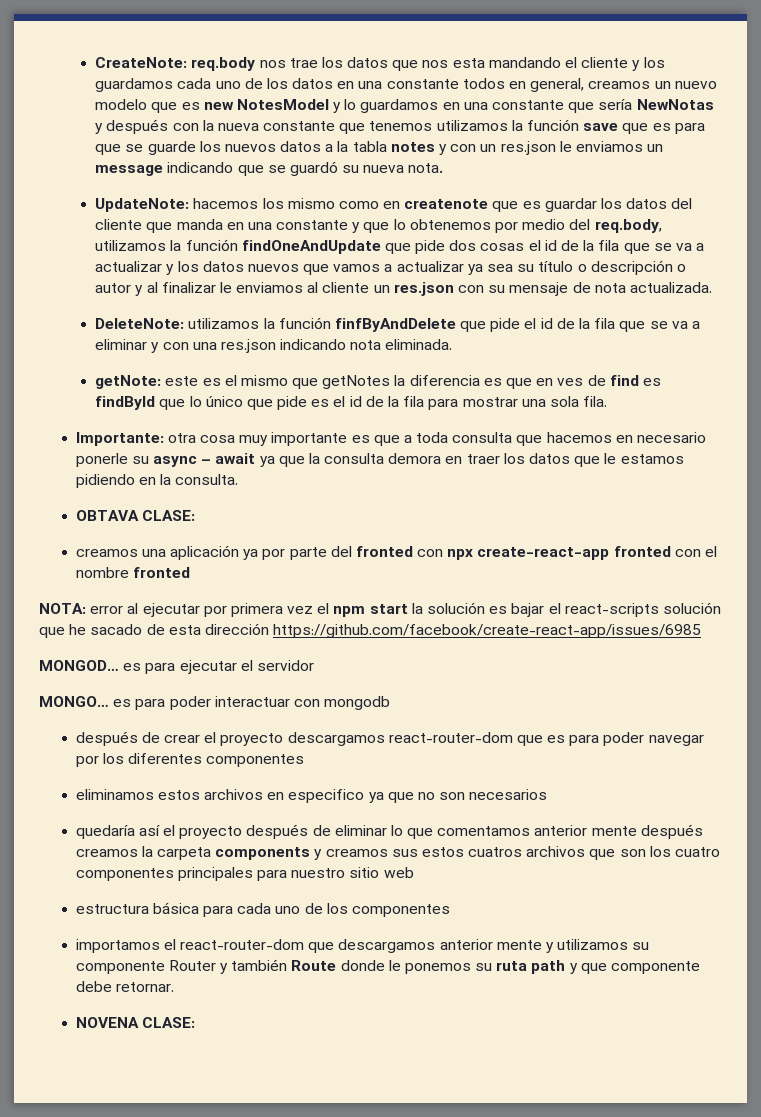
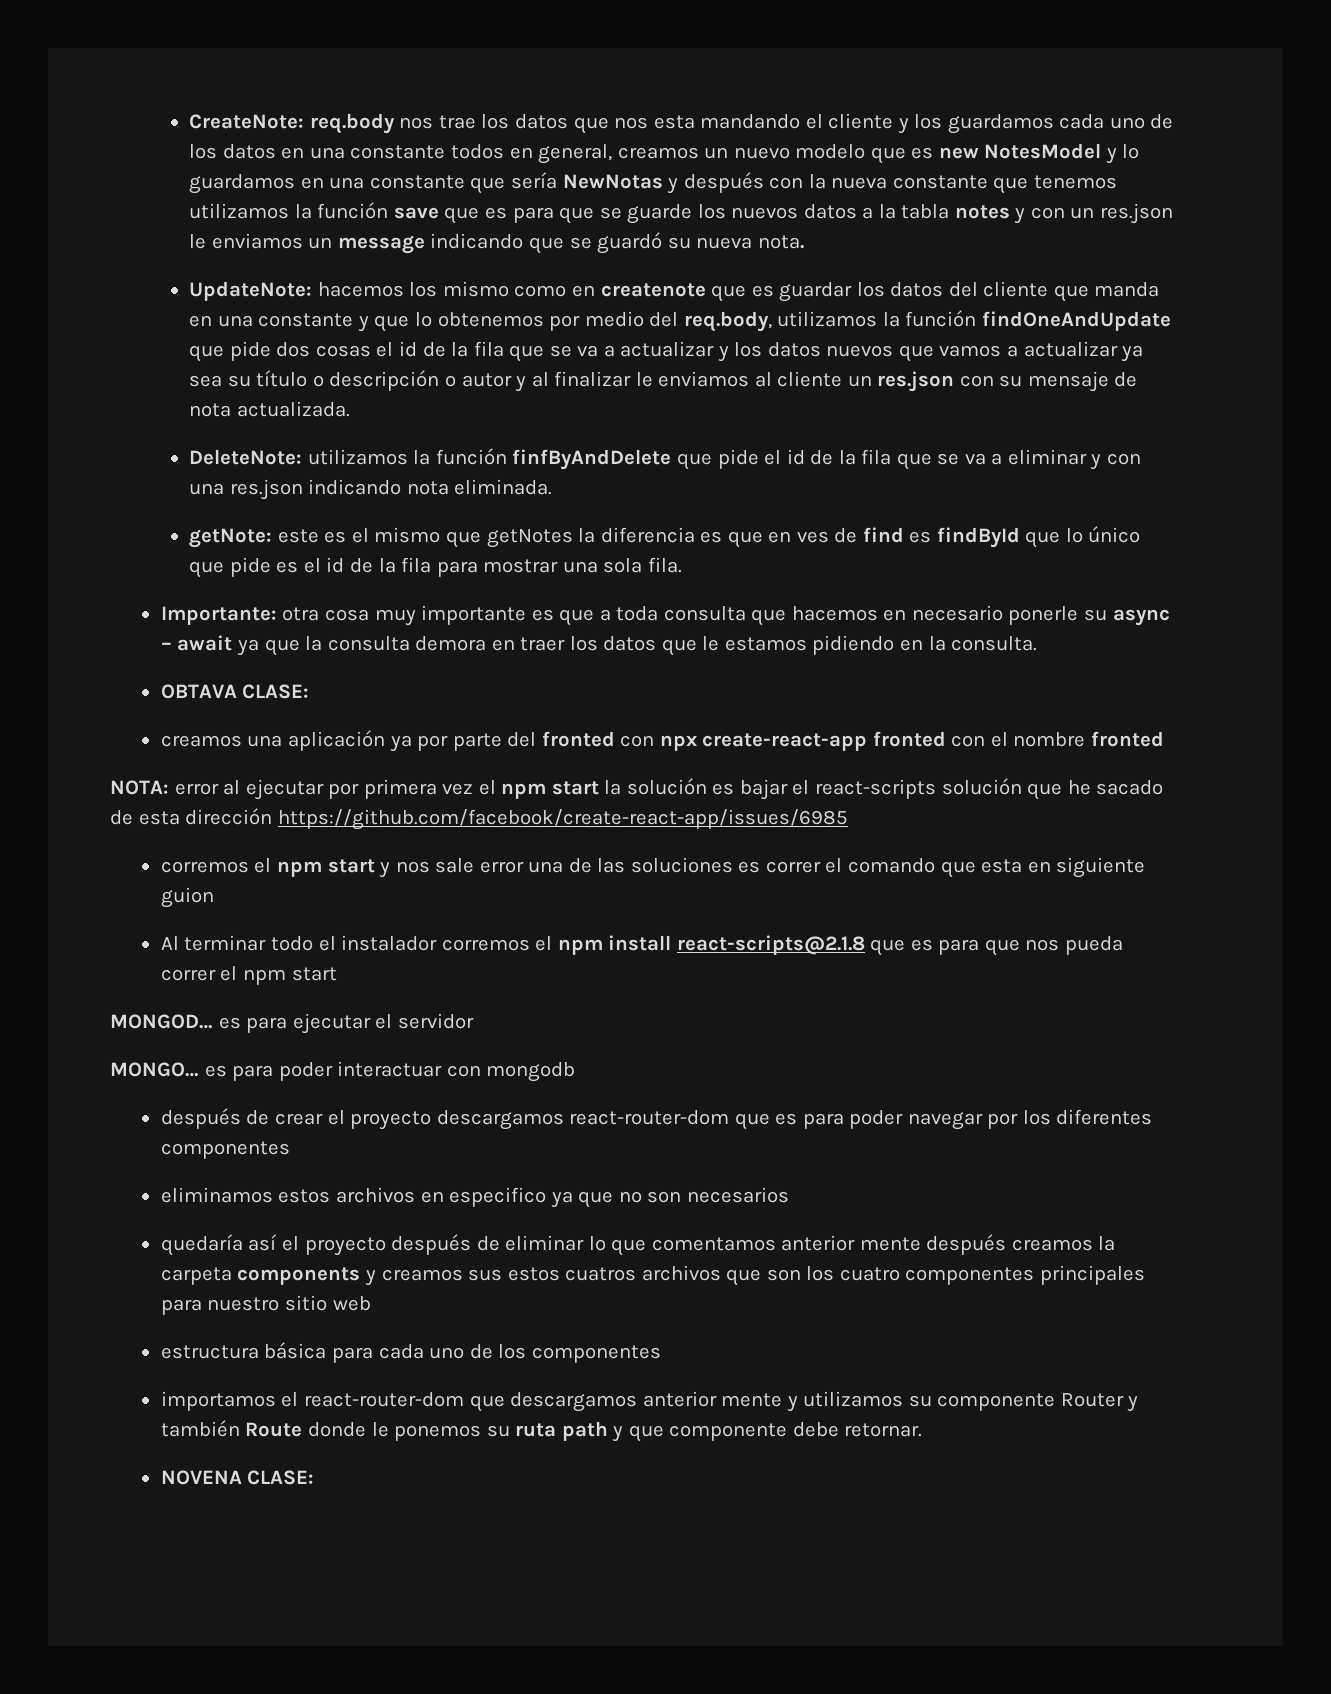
(702, 631) none -> [160,857,1146,878] [160,887,214,908] [160,935,1123,956] [160,966,337,985] // corremos el npm start y nos sale error una de las soluciones es correr el comando que esta en siguiente guion // Al terminar todo el instalador corremos el npm install react-scripts@2.1.8 que es para que nos pueda correr el npm start

